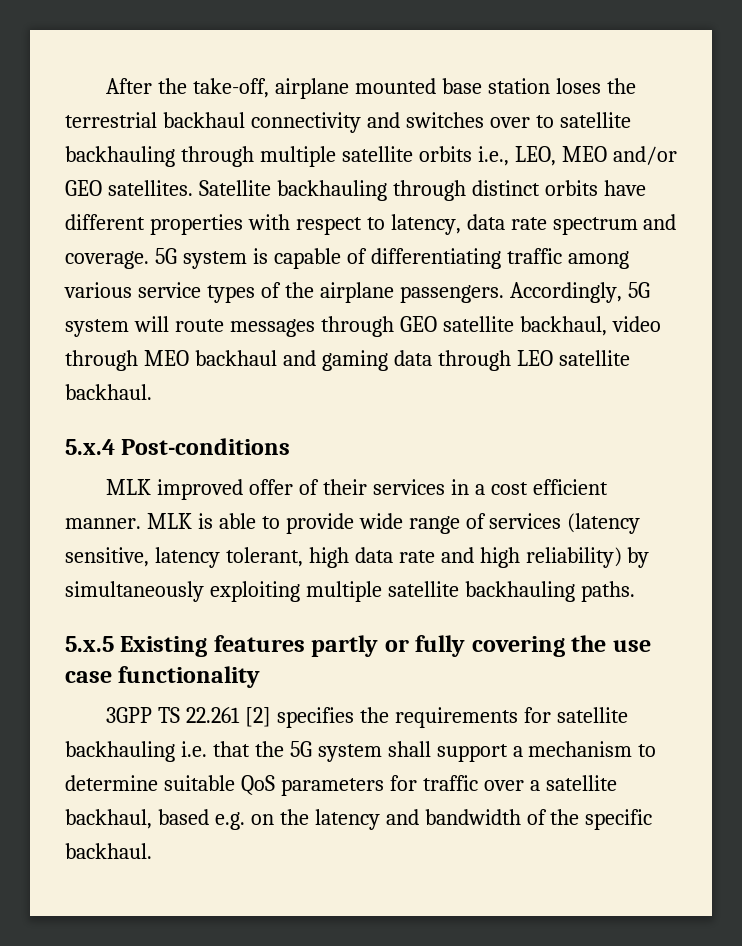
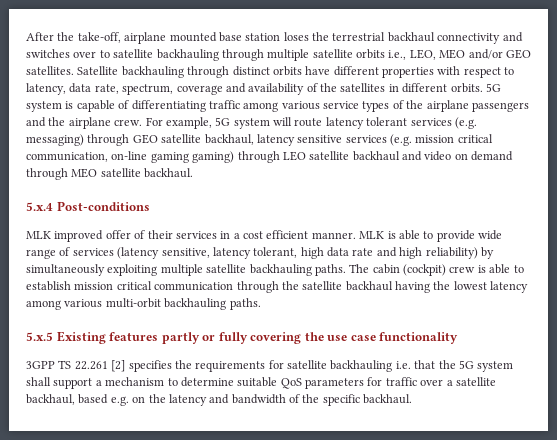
[510,214,677,235] [65,251,149,269] rate spectrum and coverage. -> [94,83,483,95] rate, spectrum, coverage and availability of the satellites in different orbits.
[399,282,650,303] [65,316,661,337] [65,350,553,371] passengers. Accordingly, 5G system will route messages through GEO satellite backhaul, video through MEO backhaul and gaming data through LEO -> [471,102,529,112] [26,117,477,129] [26,134,493,146] [26,151,514,163] [26,168,98,180] passengers and the airplane crew. For example, 5G system will route latency tolerant services (e.g. messaging) through GEO satellite backhaul, latency sensitive services (e.g. mission critical communication, on-line gaming gaming) through LEO satellite backhaul and video on demand through MEO
(635, 591) none -> [349,264,524,276] [26,281,529,293] [26,298,261,310] The cabin (cockpit) crew is able to establish mission critical communication through the satellite backhaul having the lowest latency among various multi-orbit backhauling paths.

